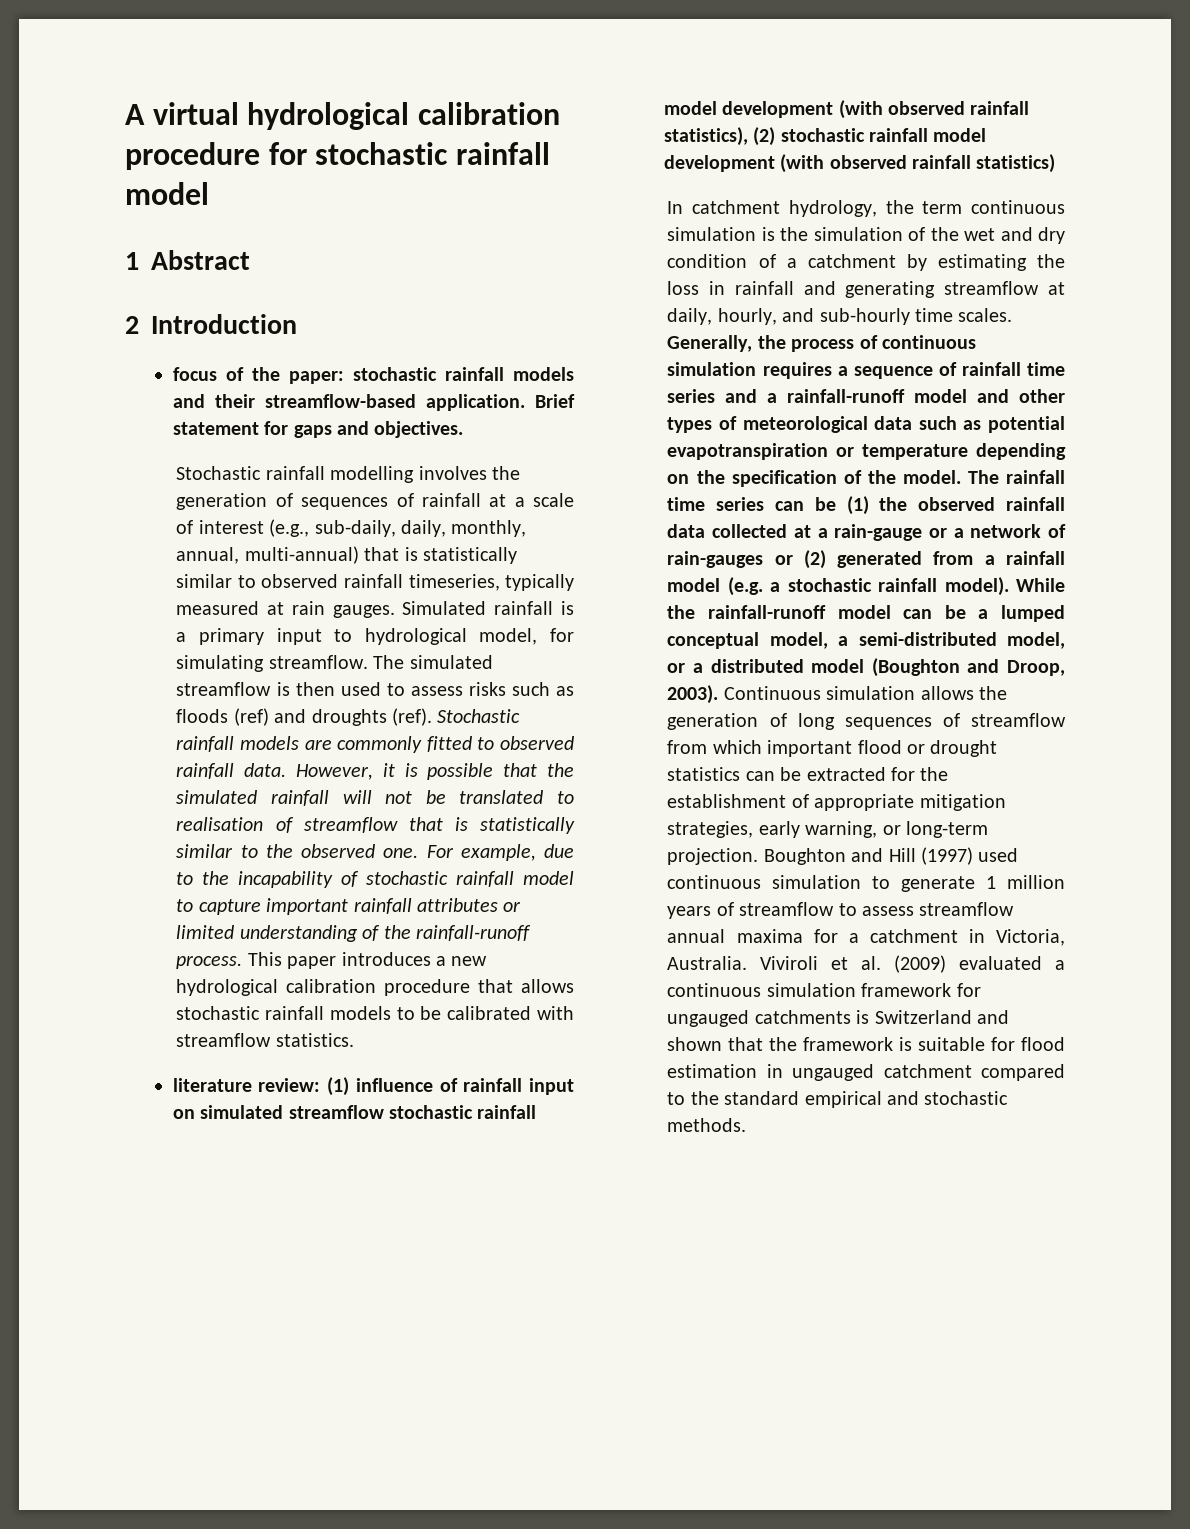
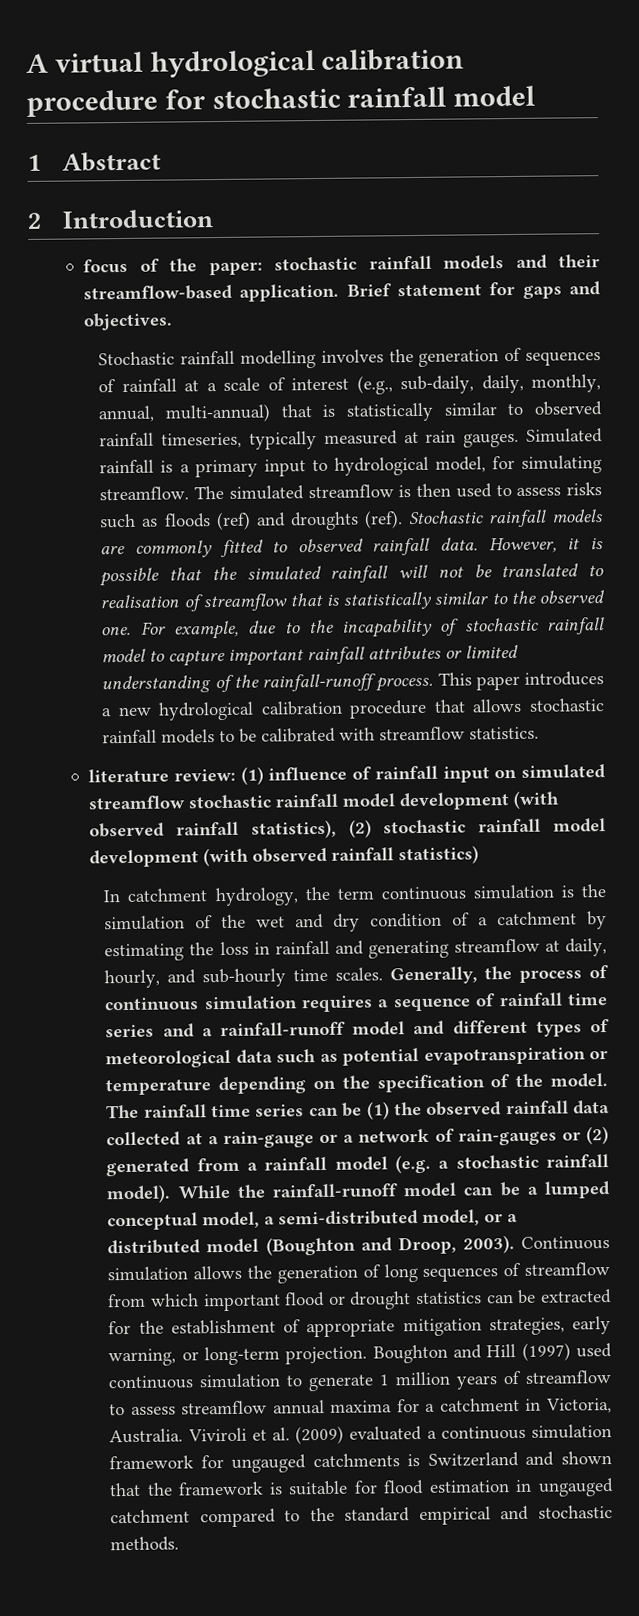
[1019,389,1065,403] other -> [452,1019,528,1035] different

